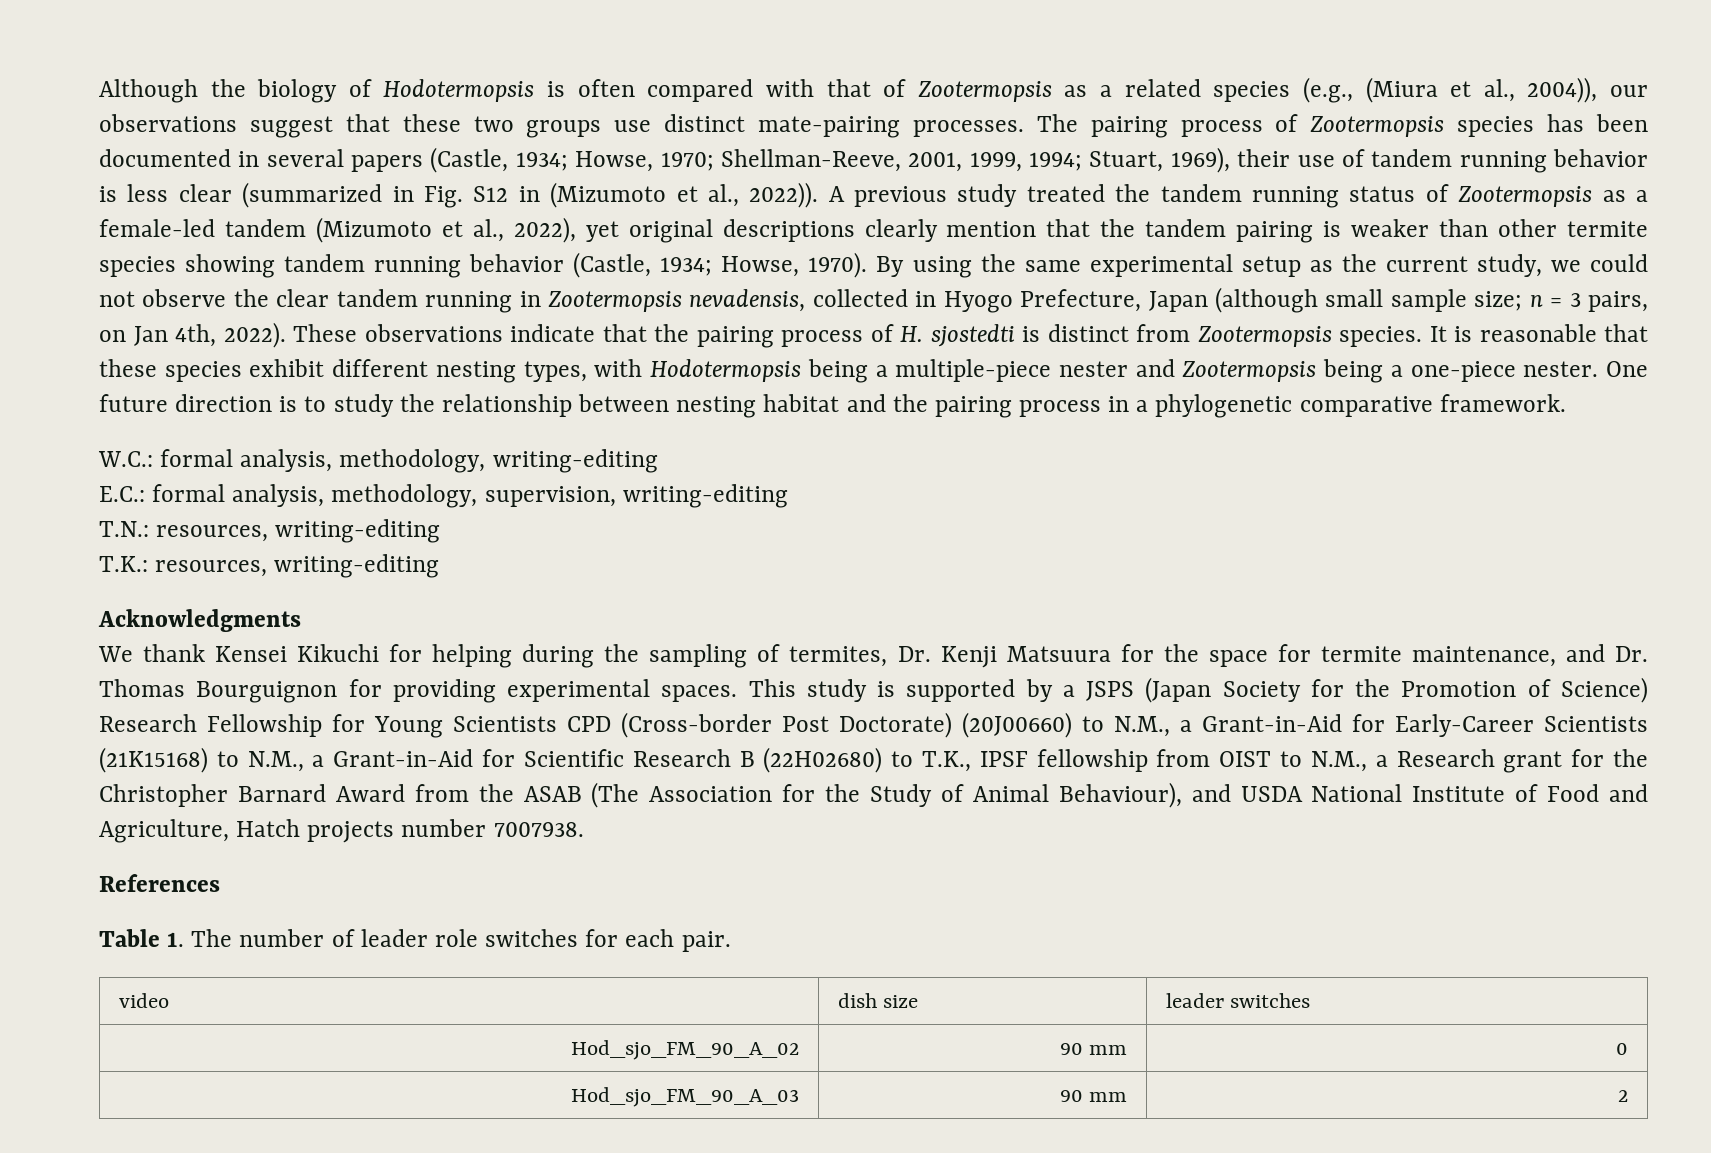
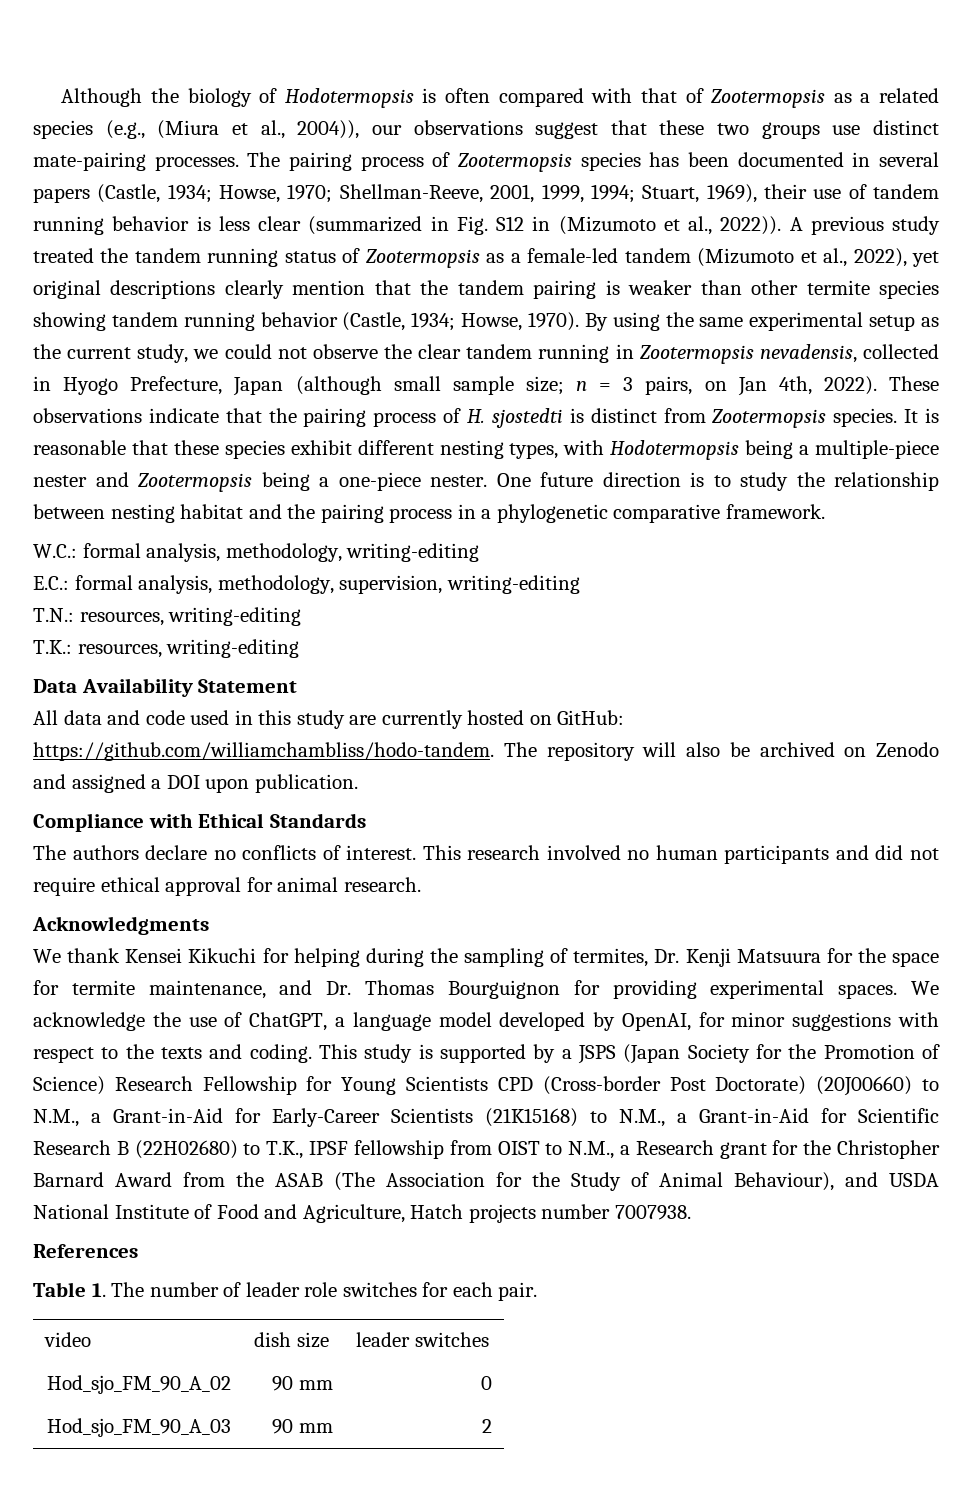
(440, 566) none -> [33,678,298,697] [33,710,625,729] [33,742,939,761] [33,774,358,793] [33,813,366,832] [33,845,939,864] [33,877,421,896] // Data Availability Statement // All data and code used in this study are currently hosted on GitHub: https://github.com/williamchambliss/hodo-tandem. The repository will also be archived on Zenodo and assigned a DOI upon publication. // Compliance with Ethical Standards // The authors declare no conflicts of interest. This research involved no human participants and did not require ethical approval for animal research.
(738, 693) none -> [911,981,940,995] [33,1012,940,1031] [33,1044,312,1063] We acknowledge the use of ChatGPT, a language model developed by OpenAI, for minor suggestions with respect to the texts and coding.

